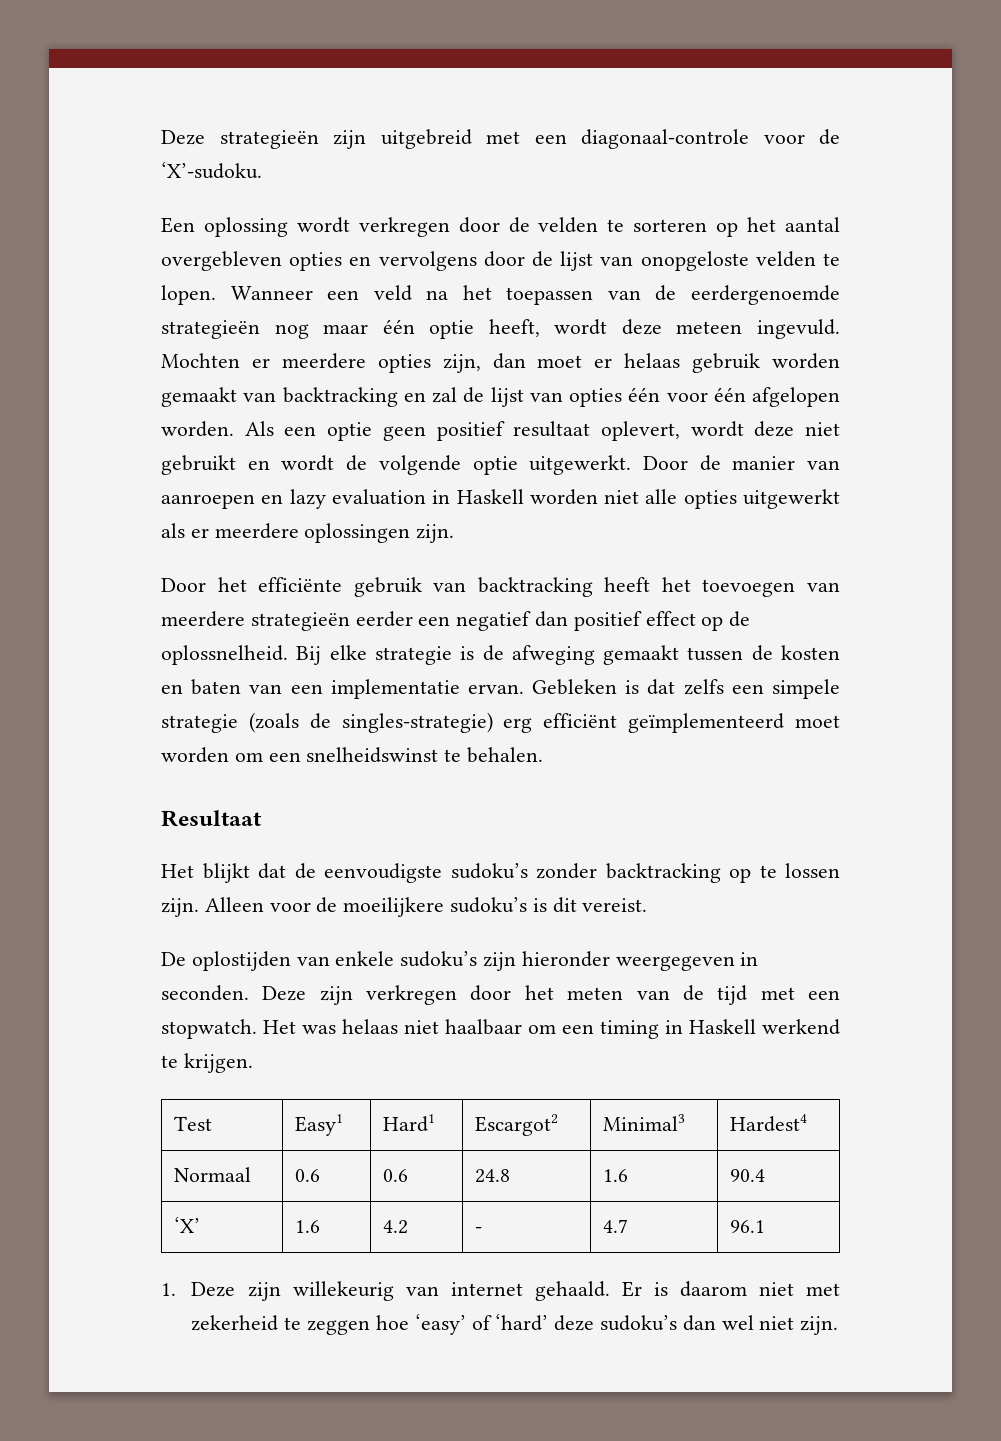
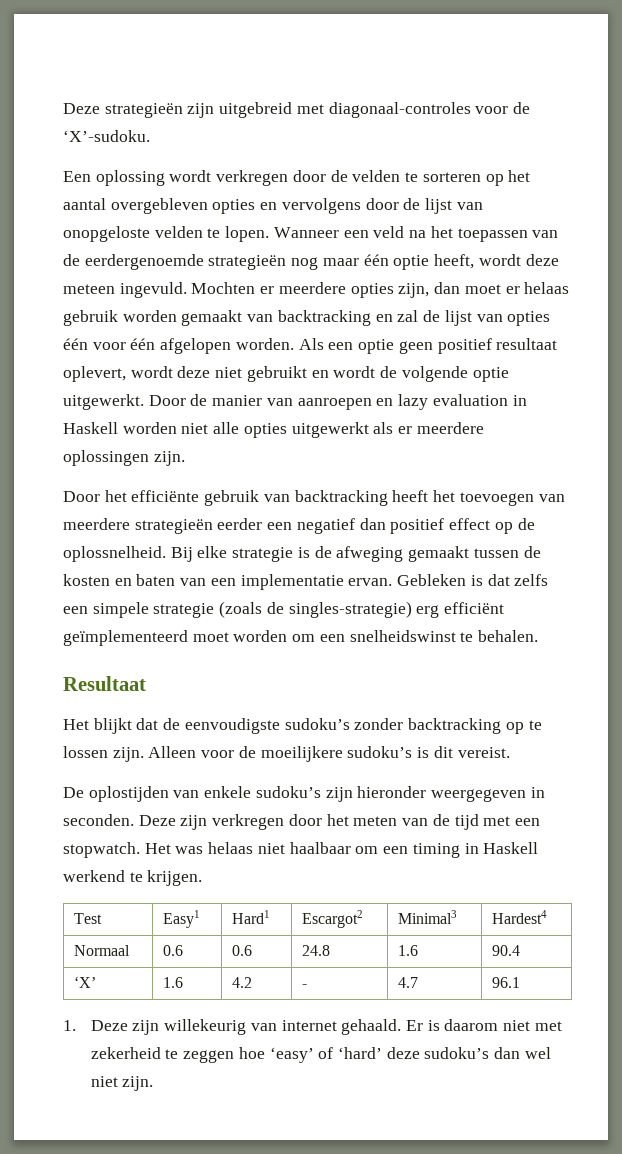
[534,129,749,149] een diagonaal-controle -> [328,102,471,118] diagonaal-controles

